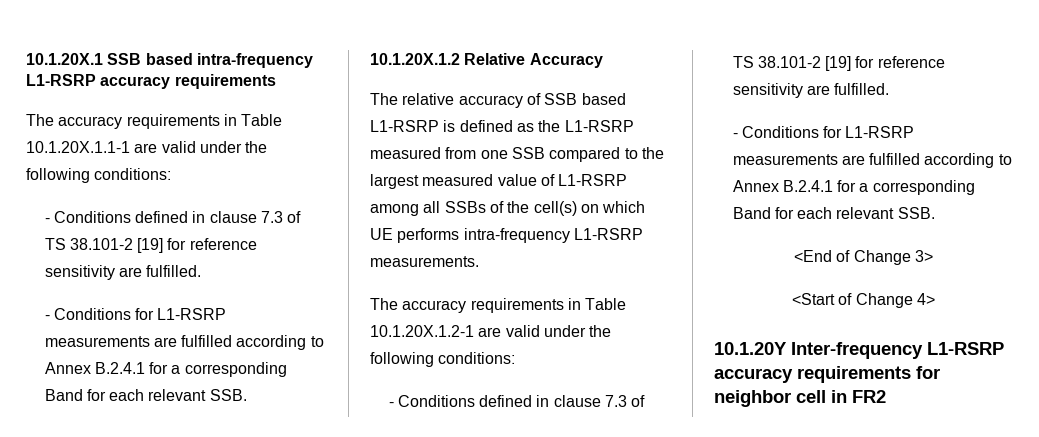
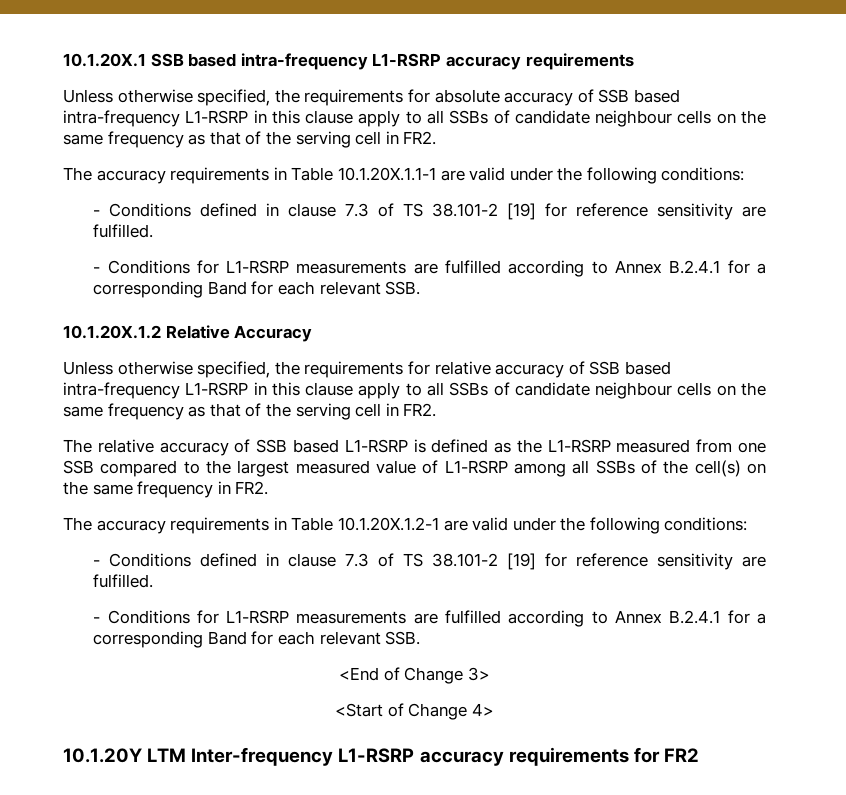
(276, 81) none -> [63,89,680,106] [63,110,767,127] [63,131,437,148] // Unless otherwise specified, the requirements for absolute accuracy of SSB based intra-frequency L1-RSRP in this clause apply to all SSBs of candidate neighbour cells on the same frequency as that of the serving cell in FR2.
(603, 60) none -> [63,361,671,378] [63,382,767,399] [63,403,437,420] // Unless otherwise specified, the requirements for relative accuracy of SSB based intra-frequency L1-RSRP in this clause apply to all SSBs of candidate neighbour cells on the same frequency as that of the serving cell in FR2.
[602,201,646,213] [370,228,643,243] [370,256,479,267] which UE performs intra-frequency L1-RSRP measurements. -> [63,481,269,498] the same frequency in FR2.
(787, 348) none -> [147,748,187,762] LTM
[714,390,847,407] neighbor cell in -> (660, 755) none

